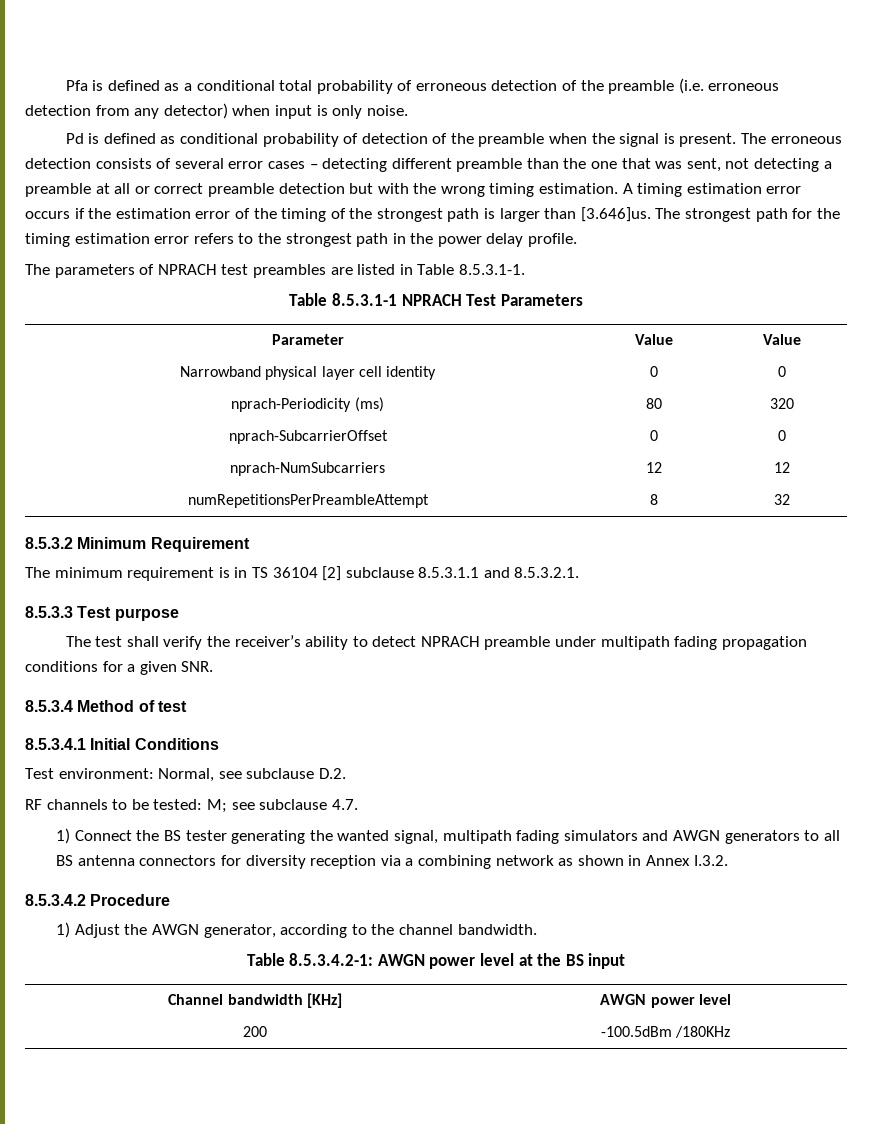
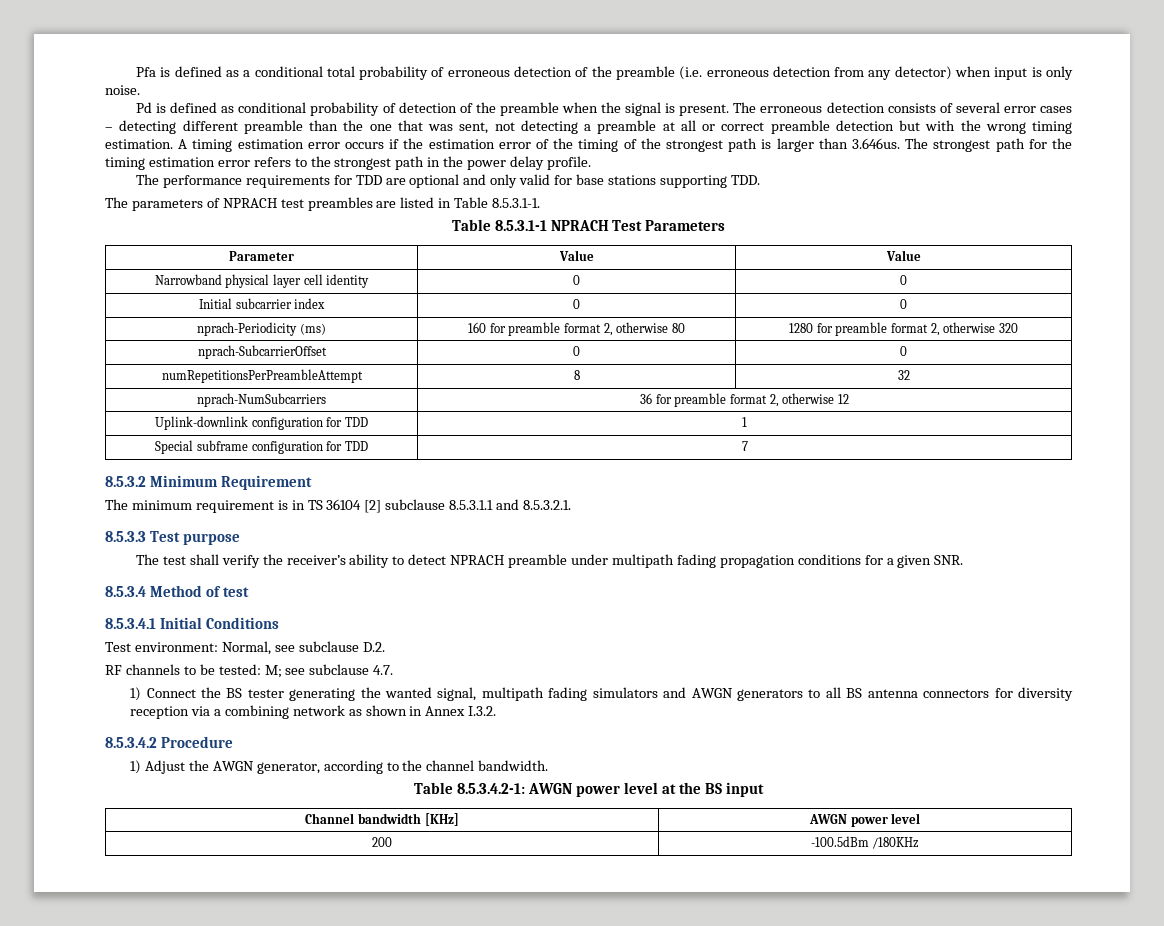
[580,207,651,222] [3.646]us. -> [852,138,901,149] 3.646us.
(578, 240) none -> [135,174,760,188] // The performance requirements for TDD are optional and only valid for base stations supporting TDD.
[231,397,384,412] [645,398,662,409] nprach-Periodicity (ms) | 80 | -> [198,298,326,309] [573,299,580,309] [900,299,907,309] [197,322,326,336] [468,322,685,336] [789,322,996,336] Initial subcarrier index | 0 | 0 // nprach-Periodicity (ms) | 160 for preamble format 2, otherwise 80 | 1280 for preamble format 2, otherwise
[229,462,385,476] [645,462,662,473] [774,462,790,473] // nprach-NumSubcarriers | 12 | 12 -> (907, 351) none
(790, 499) none -> [197,393,326,407] [640,393,849,407] [155,416,368,430] [742,417,747,427] [155,440,368,454] [741,441,748,451] // nprach-NumSubcarriers | 36 for preamble format 2, otherwise 12 // Uplink-downlink configuration for TDD | 1 // Special subframe configuration for TDD | 7

